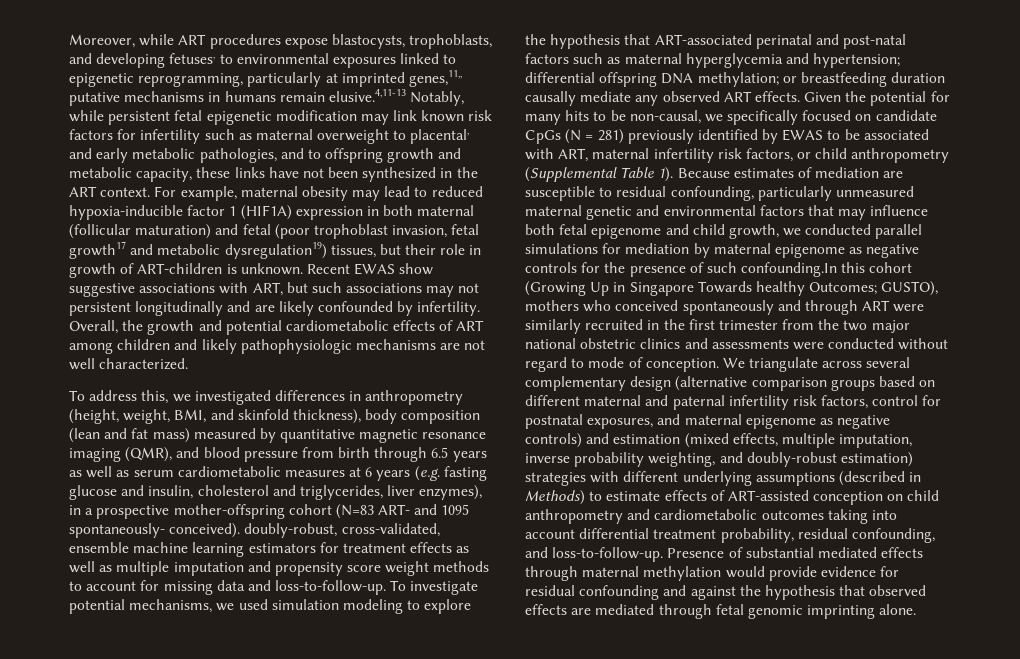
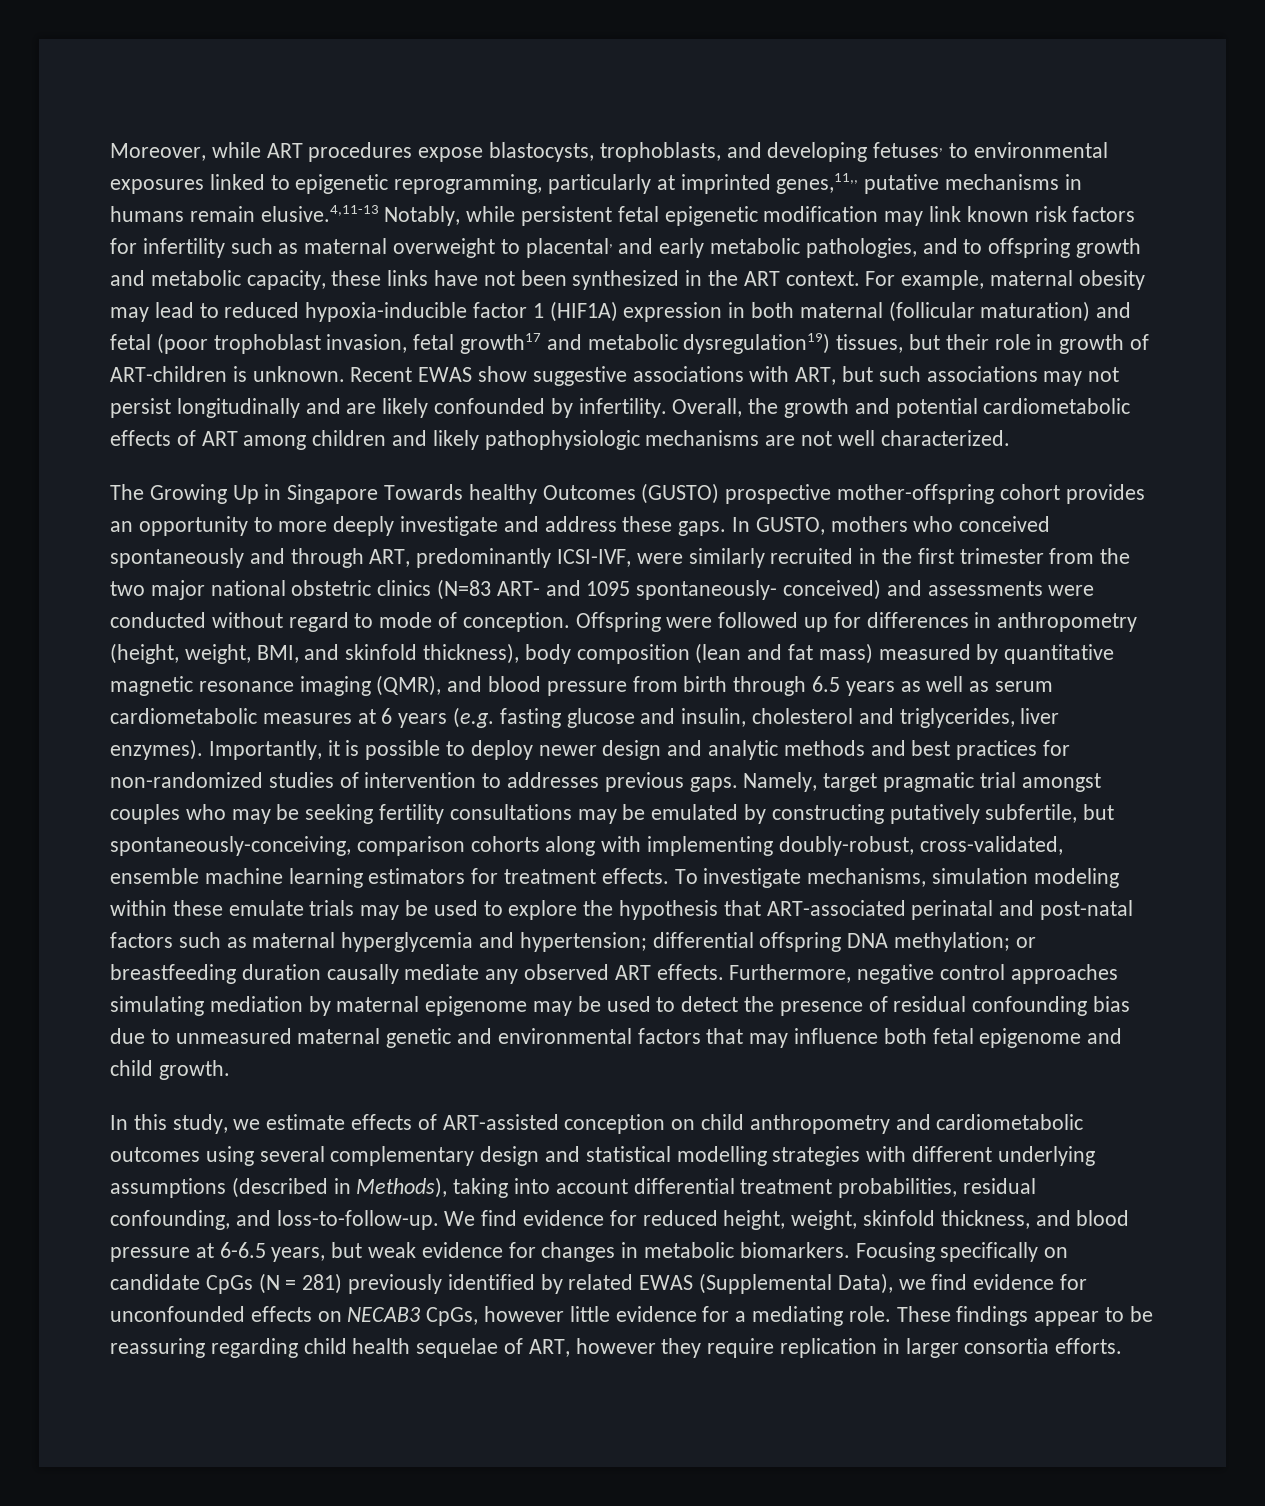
[69,302,131,316] persistent -> [110,398,171,418] persist
[69,390,271,405] To address this, we investigated -> [110,483,1145,504] [110,516,1051,536] [110,548,1131,568] [110,579,1095,600] [110,612,861,632] The Growing Up in Singapore Towards healthy Outcomes (GUSTO) prospective mother-offspring cohort provides an opportunity to more deeply investigate and address these gaps. In GUSTO, mothers who conceived spontaneously and through ART, predominantly ICSI-IVF, were similarly recruited in the first trimester from the two major national obstetric clinics (N=83 ART- and 1095 spontaneously- conceived) and assessments were conducted without regard to mode of conception. Offspring were followed up for
[419,485,483,500] [69,504,470,519] [69,523,241,538] enzymes), in a prospective mother-offspring cohort (N=83 ART- and 1095 spontaneously- conceived). -> [110,739,1071,760] [110,772,1101,792] [110,804,1115,824] [110,836,774,856] enzymes). Importantly, it is possible to deploy newer design and analytic methods and best practices for non-randomized studies of intervention to addresses previous gaps. Namely, target pragmatic trial amongst couples who may be seeking fertility consultations may be emulated by constructing putatively subfertile, but spontaneously-conceiving, comparison cohorts along with implementing
[410,542,470,553] [69,561,490,576] [69,580,479,595] [69,599,403,614] effects as well as multiple imputation and propensity score weight methods to account for missing data and loss-to-follow-up. To investigate potential mechanisms, we used simulation modeling -> [601,868,1119,888] [110,900,478,920] effects. To investigate mechanisms, simulation modeling within these emulate trials may be used
[804,91,950,106] [525,110,937,125] [525,129,929,144] [525,148,950,163] [525,167,904,182] [525,186,832,201] Given the potential for many hits to be non-causal, we specifically focused on candidate CpGs (N = 281) previously identified by EWAS to be associated with ART, maternal infertility risk factors, or child anthropometry (Supplemental Table 1). Because estimates of mediation are susceptible to residual confounding, particularly -> [729,964,1118,984] [110,996,1131,1016] [110,1028,170,1044] Furthermore, negative control approaches simulating mediation by maternal epigenome may be used to detect the presence of residual confounding bias due to
[728,224,923,239] [525,243,920,258] [525,262,913,277] [525,281,939,296] [525,300,925,315] [525,319,910,334] [525,338,949,350] [525,357,911,372] [525,376,936,391] [525,395,942,410] [525,414,891,429] [525,433,913,448] [525,452,913,467] [525,471,922,486] [525,490,603,505] growth, we conducted parallel simulations for mediation by maternal epigenome as negative controls for the presence of such confounding.In this cohort (Growing Up in Singapore Towards healthy Outcomes; GUSTO), mothers who conceived spontaneously and through ART were similarly recruited in the first trimester from the two major national obstetric clinics and assessments were conducted without regard to mode of conception. We triangulate across several complementary design (alternative comparison groups based on different maternal and paternal infertility risk factors, control for postnatal exposures, and maternal epigenome as negative controls) and estimation (mixed effects, multiple imputation, inverse probability weighting, and doubly-robust estimation) strategies with different underlying assumptions (described in Methods) to -> [158,1060,230,1080] [110,1114,261,1134] growth. // In this study, we
(824, 515) none -> [205,1146,1095,1166] [110,1177,448,1198] using several complementary design and statistical modelling strategies with different underlying assumptions (described in Methods),
[720,528,794,543] probability, -> [838,1178,958,1198] probabilities,
[667,547,924,558] [525,566,900,581] [525,585,927,600] [525,604,917,619] Presence of substantial mediated effects through maternal methylation would provide evidence for residual confounding and against the hypothesis that observed effects are mediated through fetal genomic imprinting alone. -> [444,1210,1130,1230] [110,1242,1069,1262] [110,1273,1088,1294] [110,1306,1153,1326] [110,1338,1123,1358] We find evidence for reduced height, weight, skinfold thickness, and blood pressure at 6-6.5 years, but weak evidence for changes in metabolic biomarkers. Focusing specifically on candidate CpGs (N = 281) previously identified by related EWAS (Supplemental Data), we find evidence for unconfounded effects on NECAB3 CpGs, however little evidence for a mediating role. These findings appear to be reassuring regarding child health sequelae of ART, however they require replication in larger consortia efforts.

